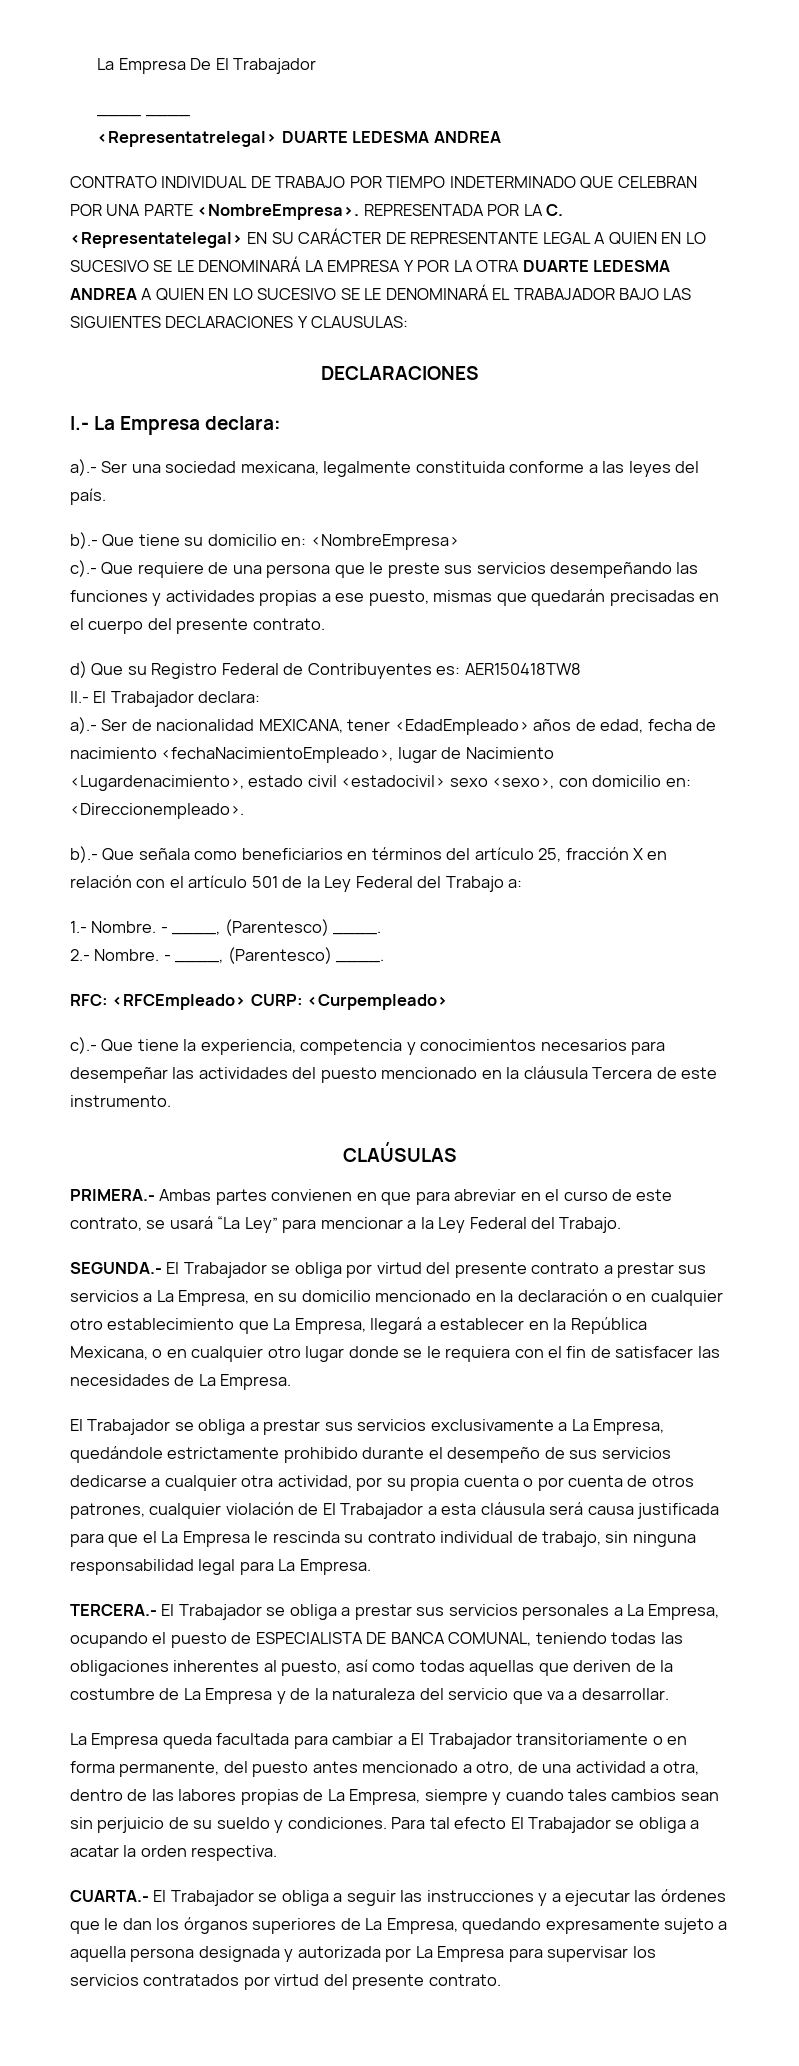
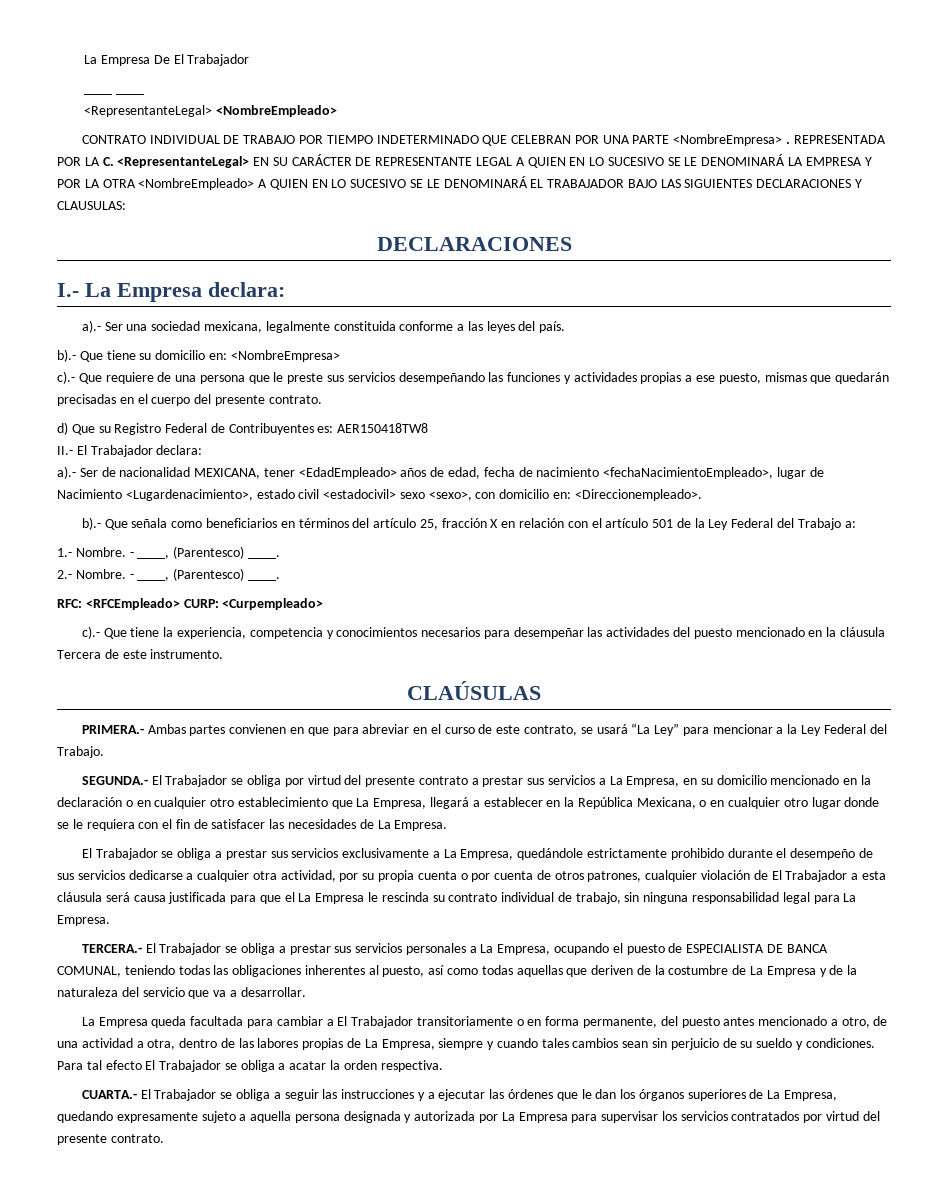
[97,131,501,147] <Representatrelegal> DUARTE LEDESMA ANDREA -> [84,105,338,117] <RepresentanteLegal> <NombreEmpleado>
[197,204,360,220] <NombreEmpresa>. -> [673,134,791,146] <NombreEmpresa> .
[70,232,243,248] <Representatelegal> -> [117,156,250,168] <RepresentanteLegal>
[522,260,671,272] [70,288,137,300] DUARTE LEDESMA ANDREA -> [138,178,255,190] <NombreEmpleado>

